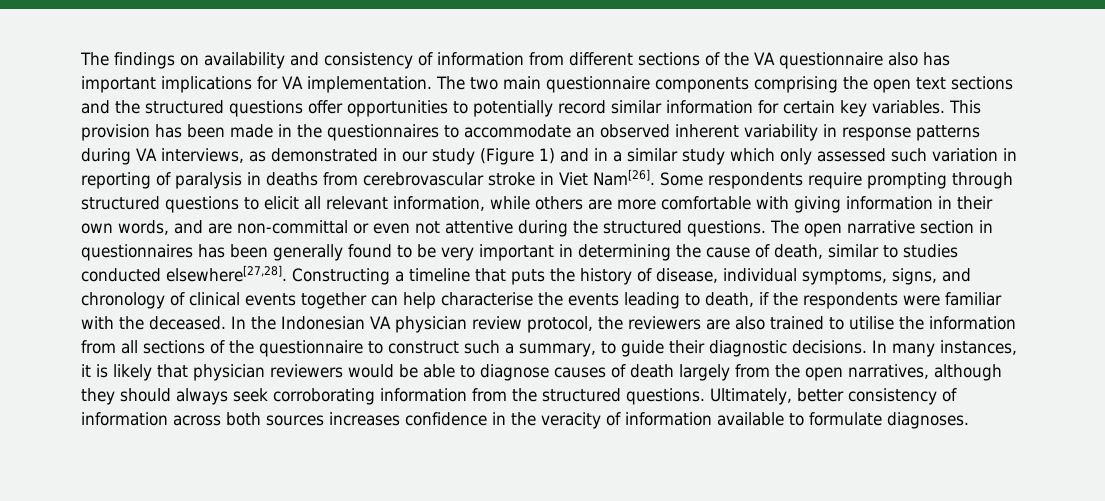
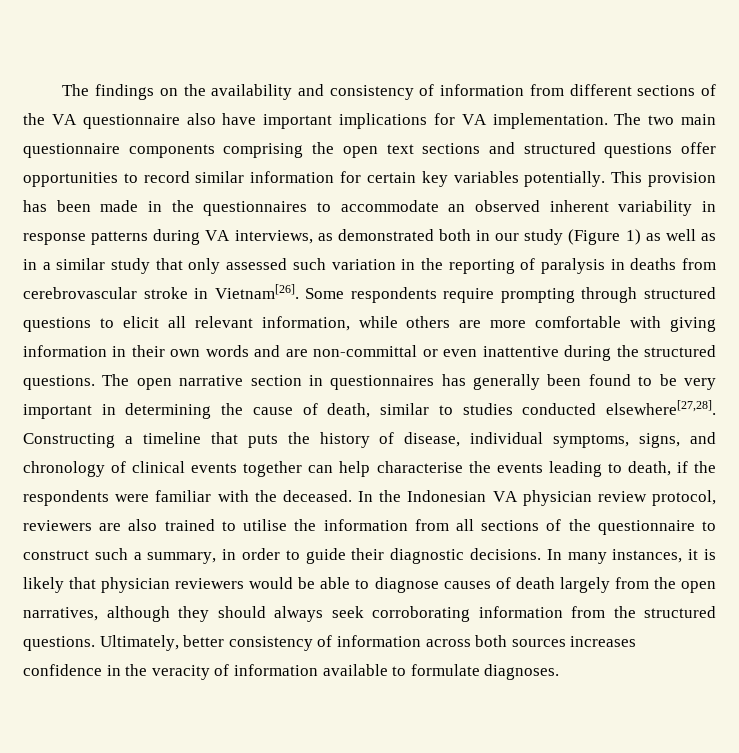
(199, 60) none -> [183,84,206,96] the
[922,52,950,66] has -> [222,113,257,125] have
[115,100,140,114] the -> (515, 148) none
[473,100,553,117] potentially -> (138, 178) none
[872,100,945,114] variables. -> [453,171,606,187] variables potentially.
(378, 155) none -> [438,229,471,241] both
[559,148,589,162] and -> [645,229,716,241] as well as
[729,148,775,162] which -> [155,258,183,270] that
(1017, 154) none -> [420,258,443,270] the
[559,169,655,186] Viet Nam[26]. -> [214,284,299,299] Vietnam[26].
[118,220,169,235] words, -> [205,345,249,357] words
[415,220,513,234] not attentive -> [482,346,559,357] inattentive
[230,244,343,261] been generally -> [473,374,582,390] generally been
[597,316,623,330] the -> (716, 498) none
(596, 350) none -> [222,548,280,560] in order

